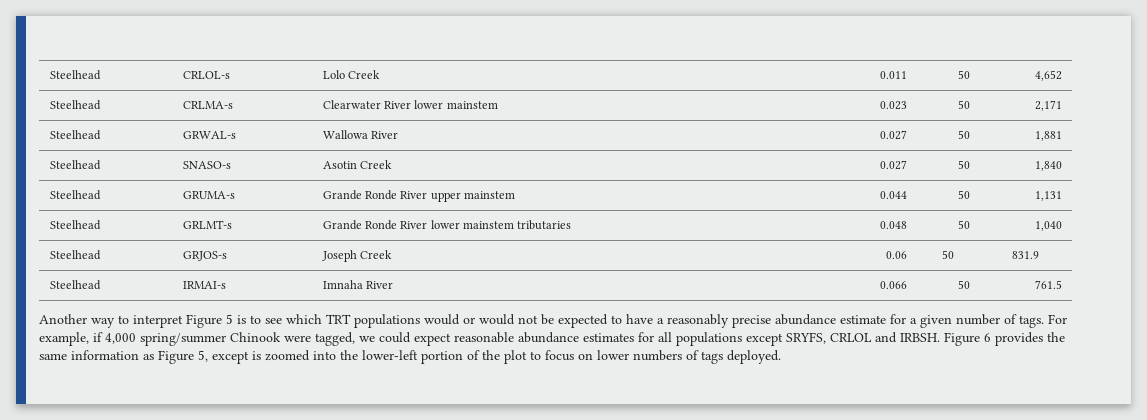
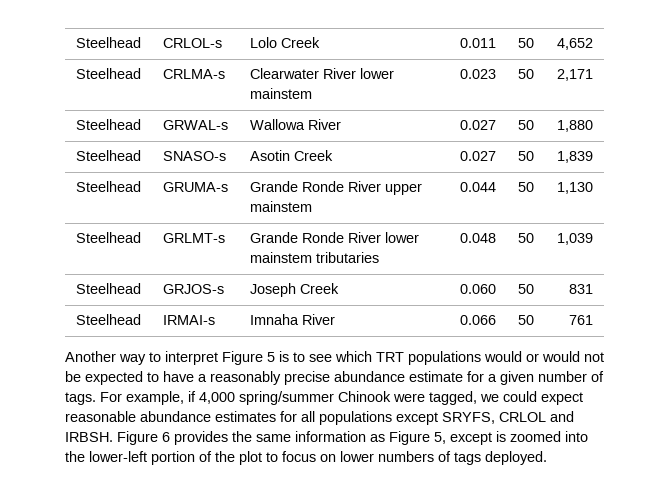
[1034,131,1062,141] 1,881 -> [557,120,594,132] 1,880
[1034,161,1062,171] 1,840 -> [557,151,594,163] 1,839
[1034,191,1062,201] 1,131 -> [557,182,594,194] 1,130
[1034,221,1062,231] 1,040 -> [557,233,594,245] 1,039
[885,251,907,259] [942,250,954,259] [1012,251,1039,259] 0.06 | 50 | 831.9 -> [460,284,497,294] [518,284,535,294] [569,284,594,294] 0.060 | 50 | 831
[1034,280,1062,289] 761.5 -> [569,315,594,325] 761

